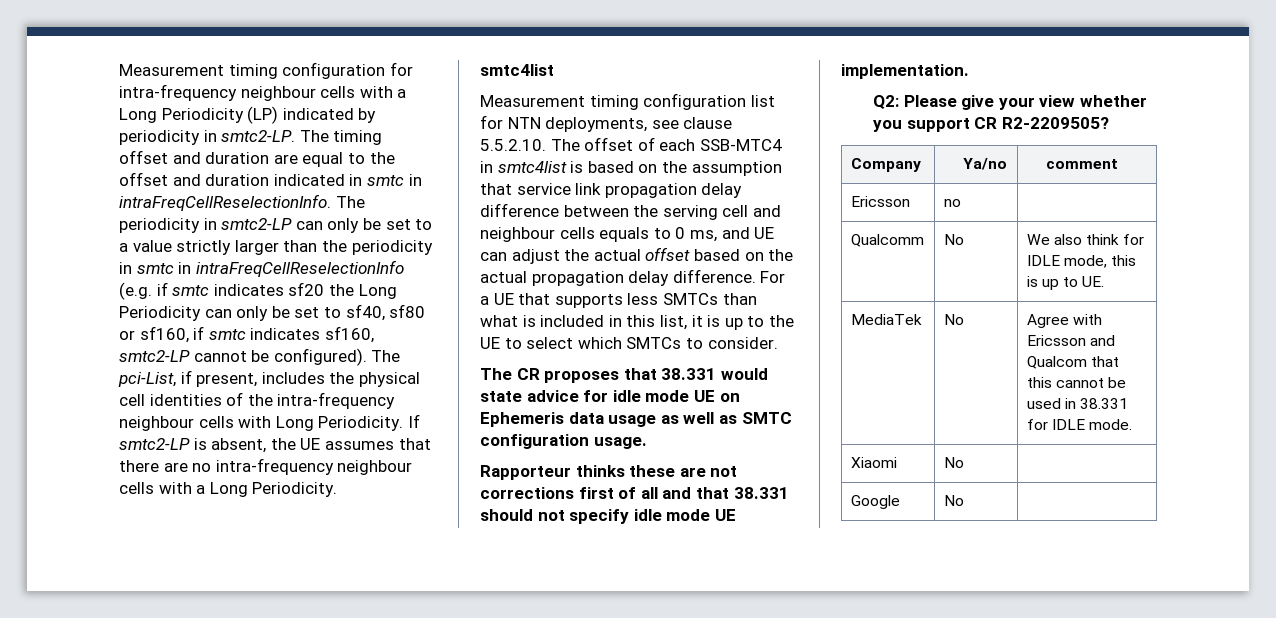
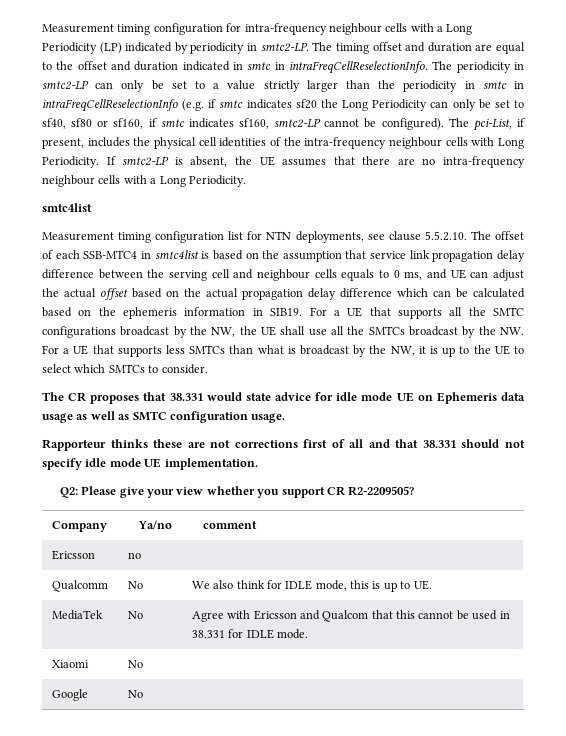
[672,269,756,283] difference. -> [340,288,525,298] [42,307,524,319] [42,326,524,338] difference which can be calculated based on the ephemeris information in SIB19. For a UE that supports all the SMTC configurations broadcast by the NW, the UE shall use all the SMTCs broadcast by the NW.
[540,315,687,330] included in this list, -> [299,345,415,357] broadcast by the NW,

